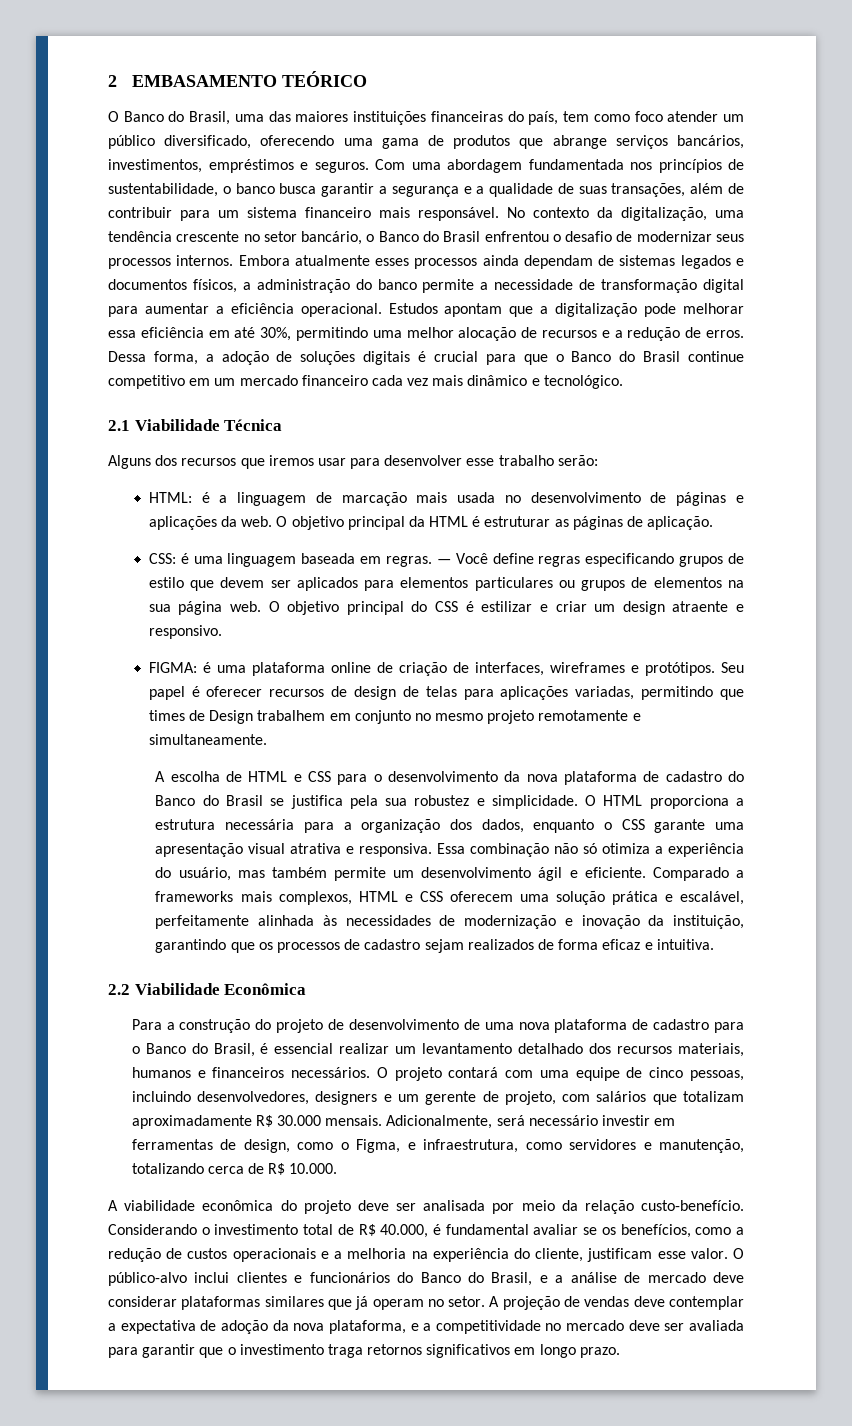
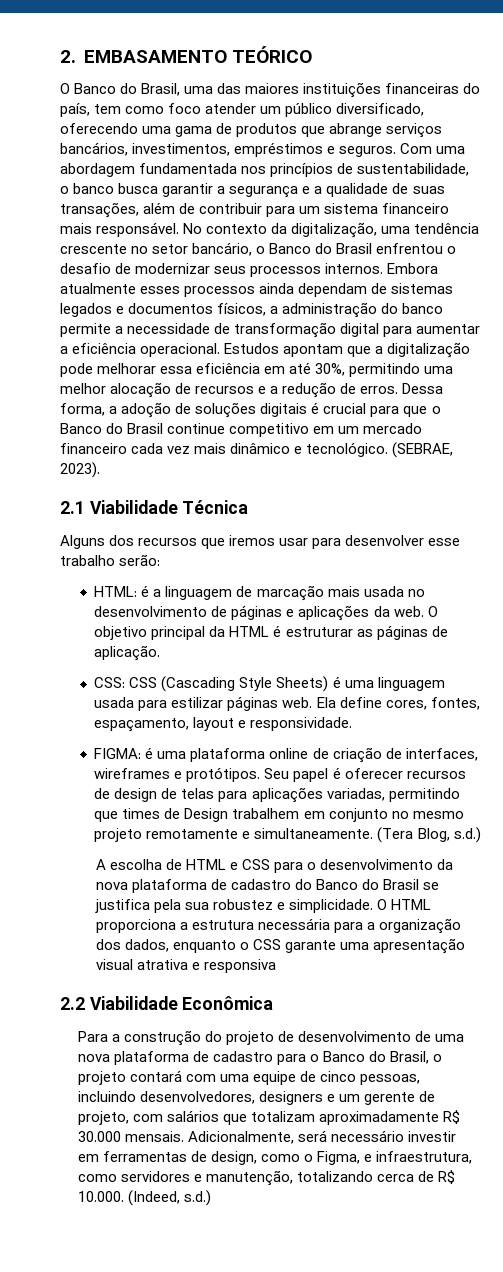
[108,75,117,87] 2 -> [60,50,76,63] 2.
(623, 382) none -> [392,442,454,458] [60,462,100,478] (SEBRAE, 2023).
[180,553,744,567] [148,577,744,591] [148,601,745,615] [148,625,222,639] é uma linguagem baseada em regras. — Você define regras especificando grupos de estilo que devem ser aplicados para elementos particulares ou grupos de elementos na sua página web. O objetivo principal do CSS é estilizar e criar um design atraente e responsivo. -> [129,676,445,692] [94,696,480,711] [94,717,353,732] CSS (Cascading Style Sheets) é uma linguagem usada para estilizar páginas web. Ela define cores, fontes, espaçamento, layout e responsividade.
(267, 739) none -> [377,827,481,843] (Tera Blog, s.d.)
[359,843,745,857] [155,867,744,881] [155,891,744,905] [155,915,744,929] [155,939,714,953] responsiva. Essa combinação não só otimiza a experiência do usuário, mas também permite um desenvolvimento ágil e eficiente. Comparado a frameworks mais complexos, HTML e CSS oferecem uma solução prática e escalável, perfeitamente alinhada às necessidades de modernização e inovação da instituição, garantindo que os processos de cadastro sejam realizados de forma eficaz e intuitiva. -> [203,959,276,973] responsiva
[260,1043,744,1057] [131,1067,388,1078] é essencial realizar um levantamento detalhado dos recursos materiais, humanos e financeiros necessários. O -> [433,1054,443,1062] o
[108,1200,744,1214] [108,1224,744,1238] [108,1248,744,1262] [108,1272,745,1286] [108,1296,744,1310] [108,1320,744,1334] [108,1344,620,1358] // A viabilidade econômica do projeto deve ser analisada por meio da relação custo-benefício. Considerando o investimento total de R$ 40.000, é fundamental avaliar se os benefícios, como a redução de custos operacionais e a melhoria na experiência do cliente, justificam esse valor. O público-alvo inclui clientes e funcionários do Banco do Brasil, e a análise de mercado deve considerar plataformas similares que já operam no setor. A projeção de vendas deve contemplar a expectativa de adoção da nova plataforma, e a competitividade no mercado deve ser avaliada para garantir que o investimento traga retornos significativos em longo prazo. -> [127,1190,211,1206] (Indeed, s.d.)

